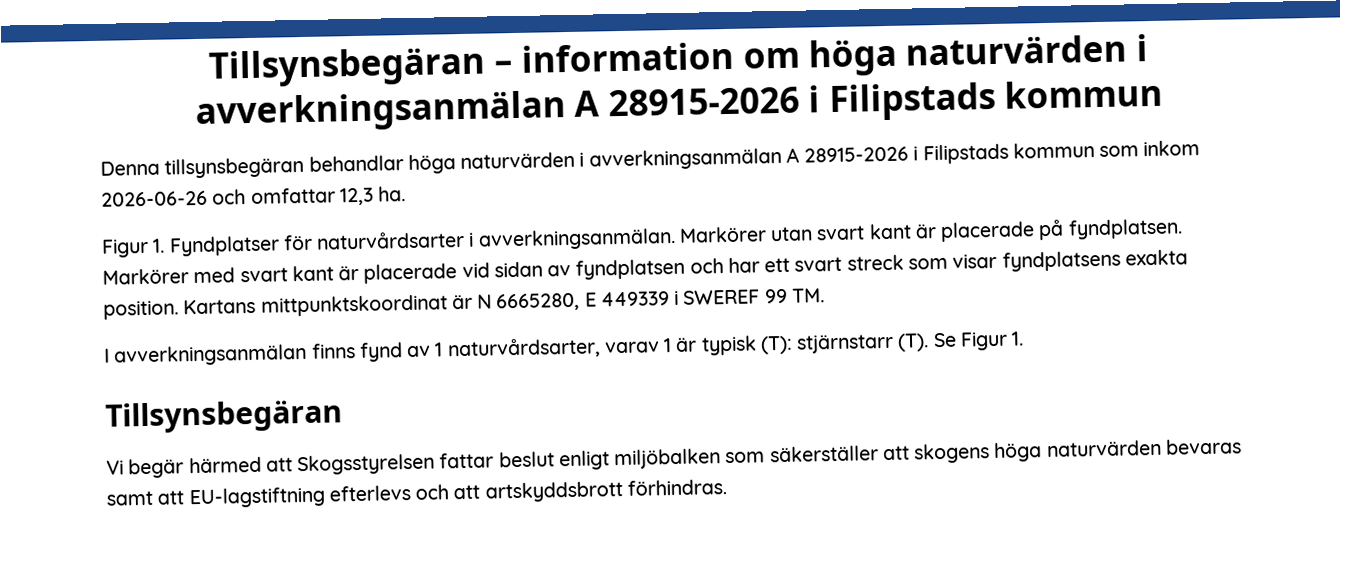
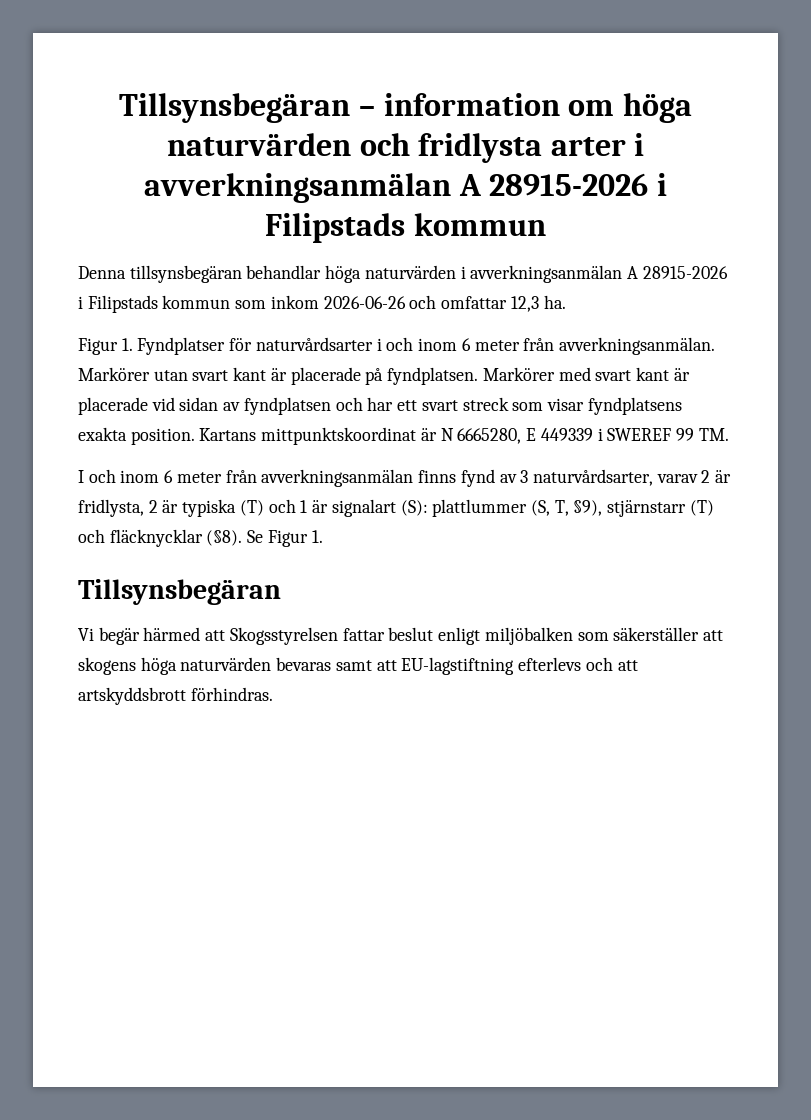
(1128, 50) none -> [359,133,626,163] och fridlysta arter
(475, 239) none -> [386,337,555,351] och inom 6 meter från
(110, 355) none -> [88,469,257,483] och inom 6 meter från
[434,342,444,357] 1 -> [520,470,529,483] 3
[663,333,930,356] 1 är typisk (T): stjärnstarr (T). -> [701,470,732,483] [78,499,714,517] [78,529,243,547] 2 är fridlysta, 2 är typiska (T) och 1 är signalart (S): plattlummer (S, T, §9), stjärnstarr (T) och fläcknycklar (§8).

